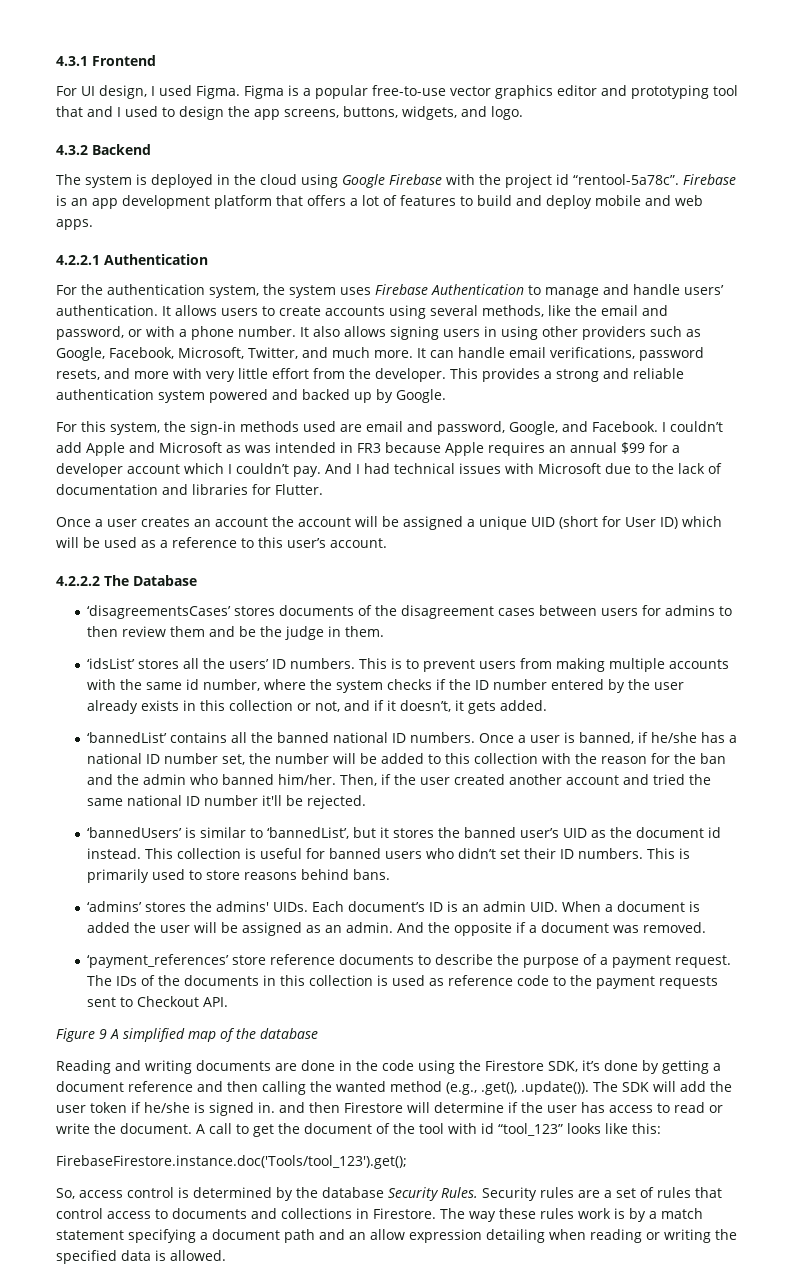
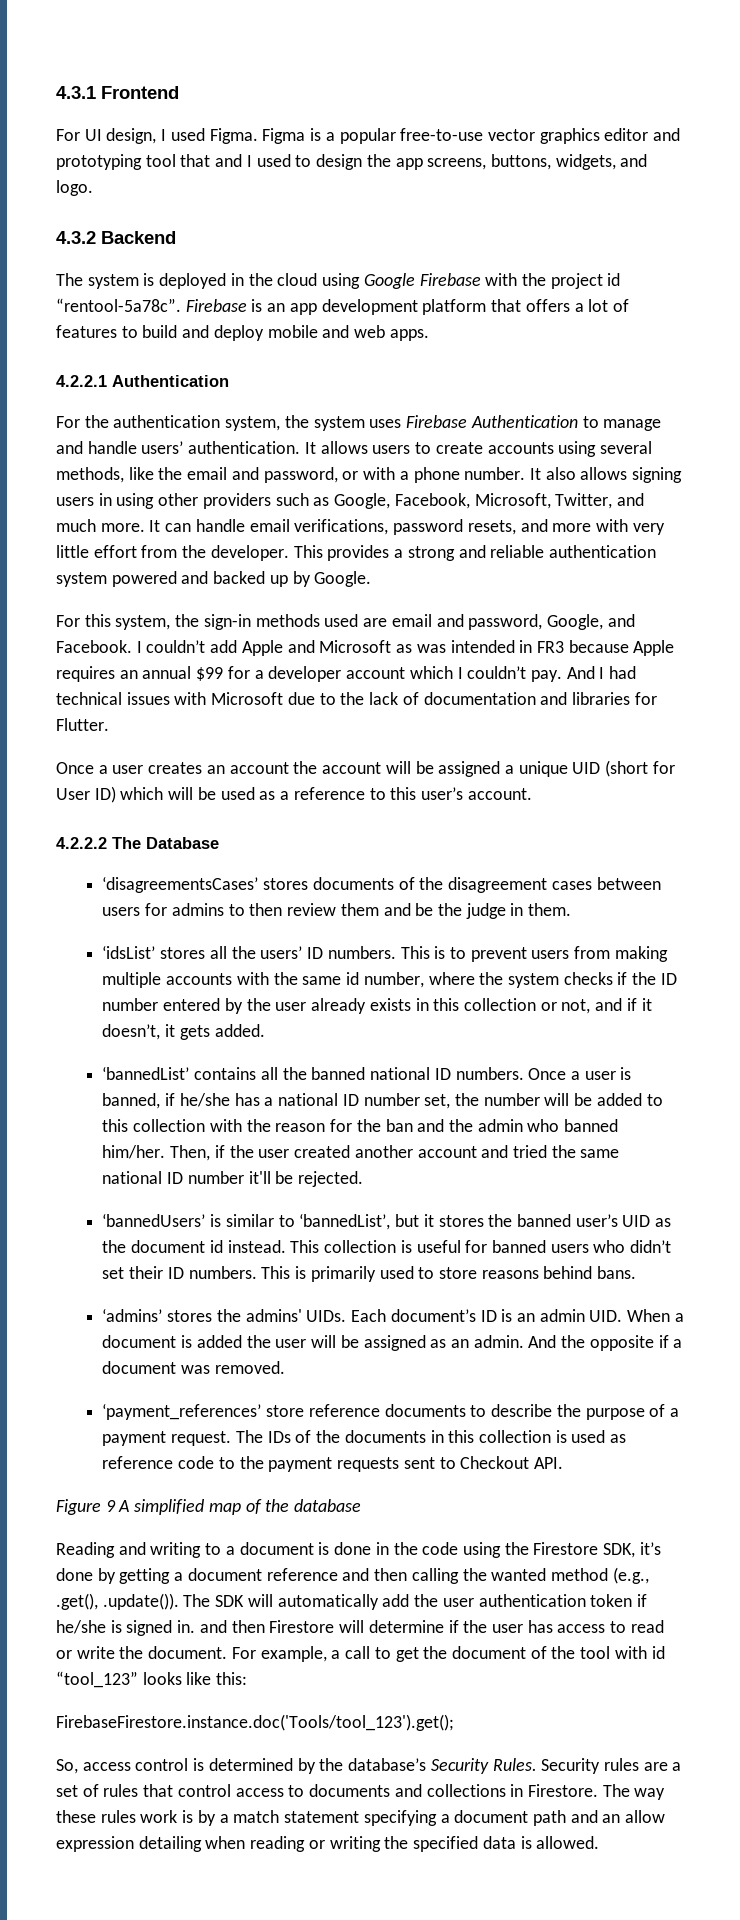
[196,1060,297,1071] documents are -> [205,1542,330,1555] to a document is
(676, 1086) none -> [277,1594,379,1610] automatically
(86, 1109) none -> [478,1594,586,1607] authentication
[196,1124,205,1134] A -> [231,1646,341,1662] For example, a
[322,1187,384,1198] database -> [348,1758,427,1771] database’s

